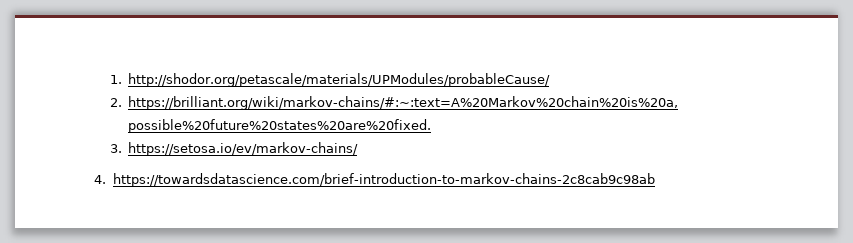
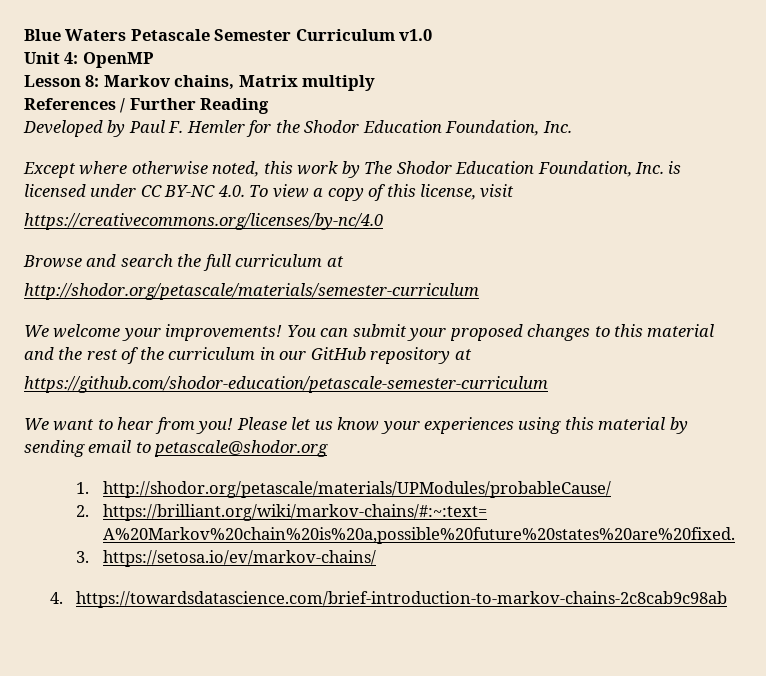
(109, 79) none -> [24,29,433,41] [24,52,154,68] [24,75,376,91] [24,98,270,114] [23,120,572,137] [23,161,682,178] [24,184,515,201] [24,213,383,230] [23,254,344,271] [24,283,479,300] [24,324,715,341] [24,347,472,364] [24,376,548,393] [24,417,688,434] [24,440,329,457] Blue Waters Petascale Semester Curriculum v1.0 // Unit 4: OpenMP // Lesson 8: Markov chains, Matrix multiply // References / Further Reading // Developed by Paul F. Hemler for the Shodor Education Foundation, Inc. // Except where otherwise noted, this work by The Shodor Education Foundation, Inc. is licensed under CC BY-NC 4.0. To view a copy of this license, visit // https://creativecommons.org/licenses/by-nc/4.0 // Browse and search the full curriculum at // http://shodor.org/petascale/materials/semester-curriculum // We welcome your improvements! You can submit your proposed changes to this material and the rest of the curriculum in our GitHub repository at // https://github.com/shodor-education/petascale-semester-curriculum // We want to hear from you! Please let us know your experiences using this material by sending email to petascale@shodor.org //

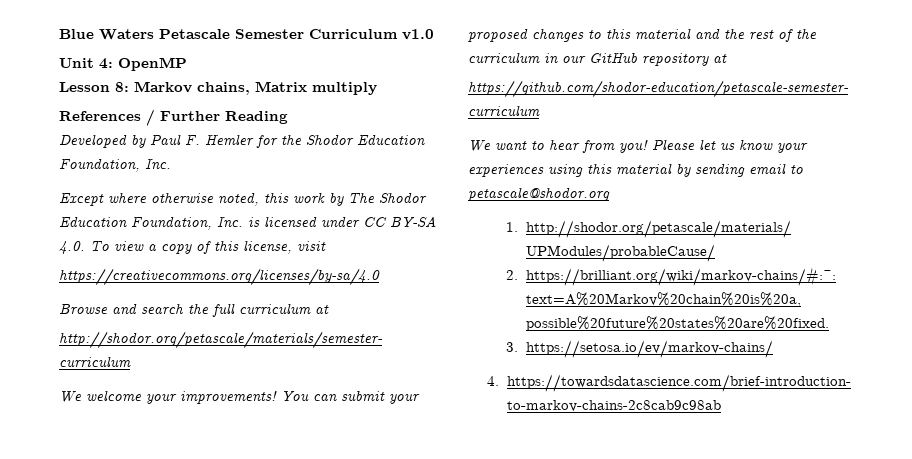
[164,185,216,197] BY-NC -> [390,216,436,227] BY-SA
[24,213,383,230] https://creativecommons.org/licenses/by-nc/4.0 -> [59,268,380,286] https://creativecommons.org/licenses/by-sa/4.0

